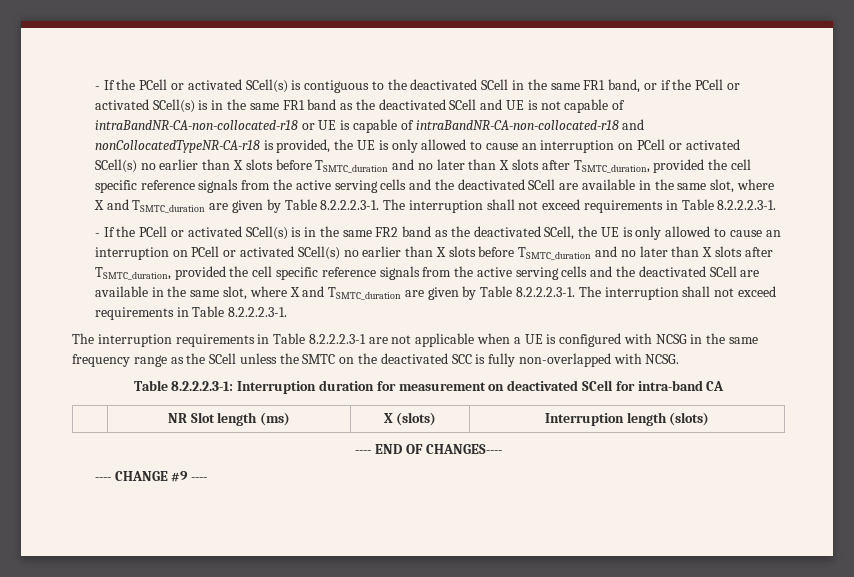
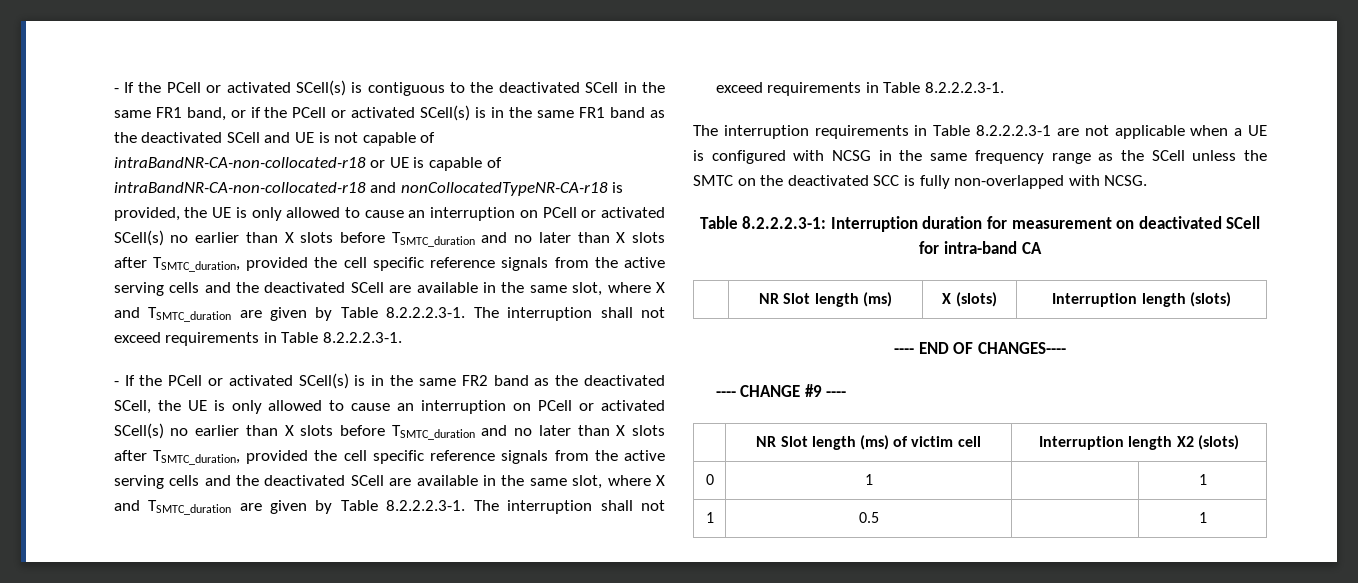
(208, 479) none -> [756,435,981,450] [1039,435,1239,450] [705,474,714,485] [864,474,873,485] [1198,474,1207,485] [705,512,714,523] [858,512,879,523] [1198,512,1207,523] // | NR Slot length (ms) of victim cell | Interruption length X2 (slots) // 0 | 1 | | 1 // 1 | 0.5 | | 1

